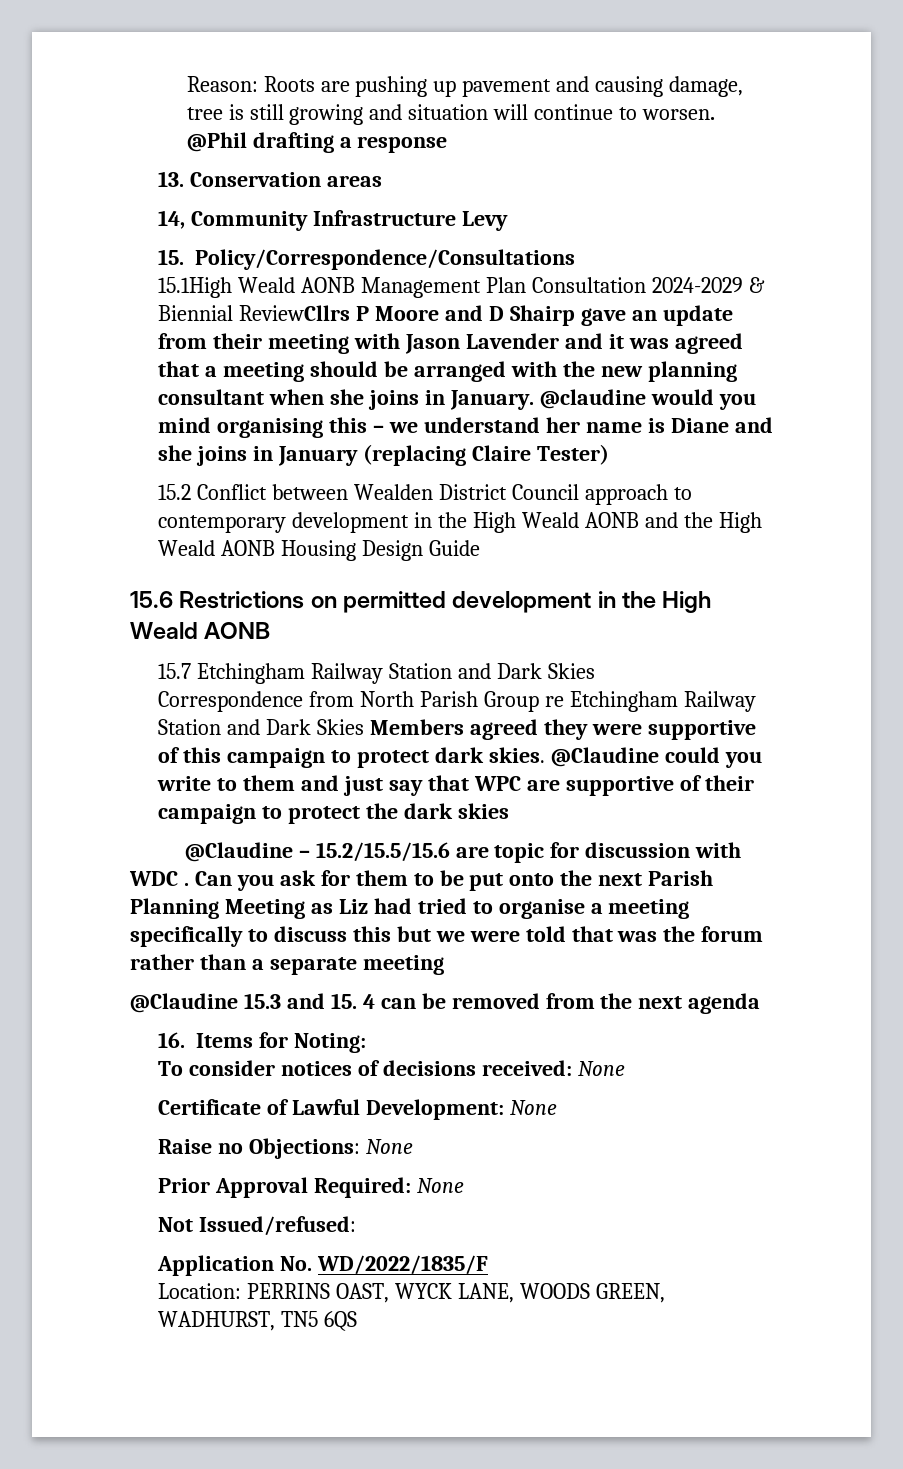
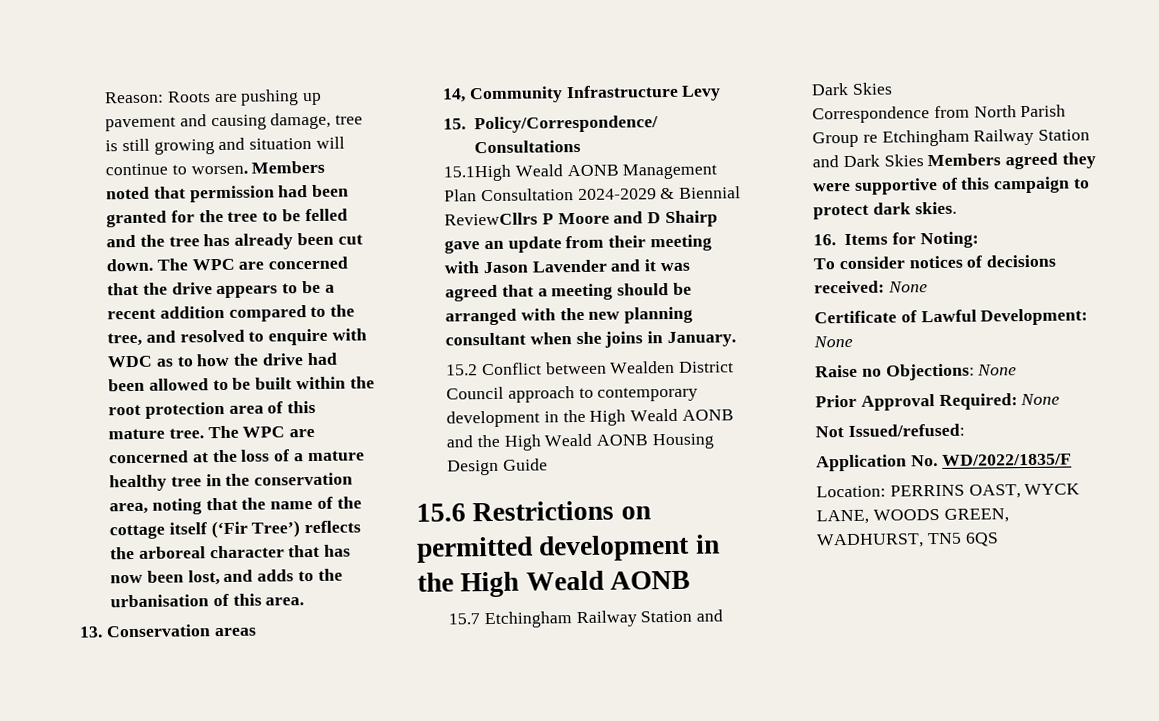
[186,132,448,153] @Phil drafting a response -> [251,160,326,174] [106,184,350,203] [106,208,348,228] [106,232,363,250] [106,256,349,272] [107,280,335,299] [107,304,356,322] [107,328,367,347] [107,352,338,368] [108,376,375,392] [108,400,317,419] [108,425,316,440] [108,449,365,464] [109,472,354,492] [109,496,362,515] [109,520,362,540] [110,544,352,560] [110,568,343,586] [110,593,305,608] Members noted that permission had been granted for the tree to be felled and the tree has already been cut down. The WPC are concerned that the drive appears to be a recent addition compared to the tree, and resolved to enquire with WDC as to how the drive had been allowed to be built within the root protection area of this mature tree. The WPC are concerned at the loss of a mature healthy tree in the conservation area, noting that the name of the cottage itself (‘Fir Tree’) reflects the arboreal character that has now been lost, and adds to the urbanisation of this area.
[539,389,756,410] [158,417,773,438] [158,444,609,466] @claudine would you mind organising this – we understand her name is Diane and she joins in January (replacing Claire Tester) -> (736, 339) none
[550,747,762,768] [157,775,754,796] [158,803,510,824] [184,842,742,863] [129,870,714,891] [130,898,690,919] [130,926,764,947] [130,954,444,975] [130,993,761,1014] @Claudine could you write to them and just say that WPC are supportive of their campaign to protect the dark skies // @Claudine – 15.2/15.5/15.6 are topic for discussion with WDC . Can you ask for them to be put onto the next Parish Planning Meeting as Liz had tried to organise a meeting specifically to discuss this but we were told that was the forum rather than a separate meeting // @Claudine 15.3 and 15. 4 can be removed from the next agenda -> (957, 208) none

